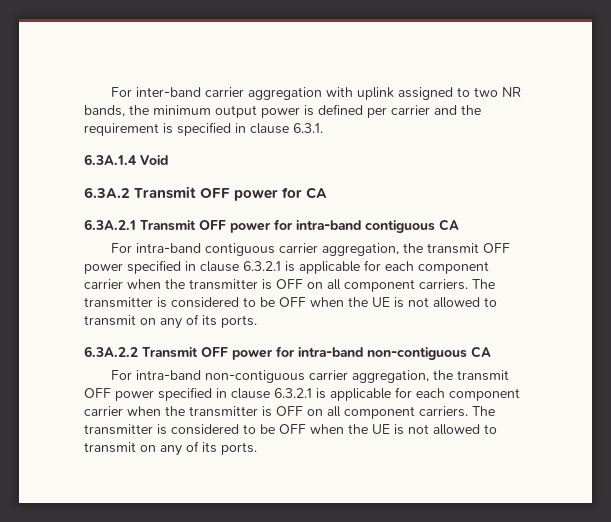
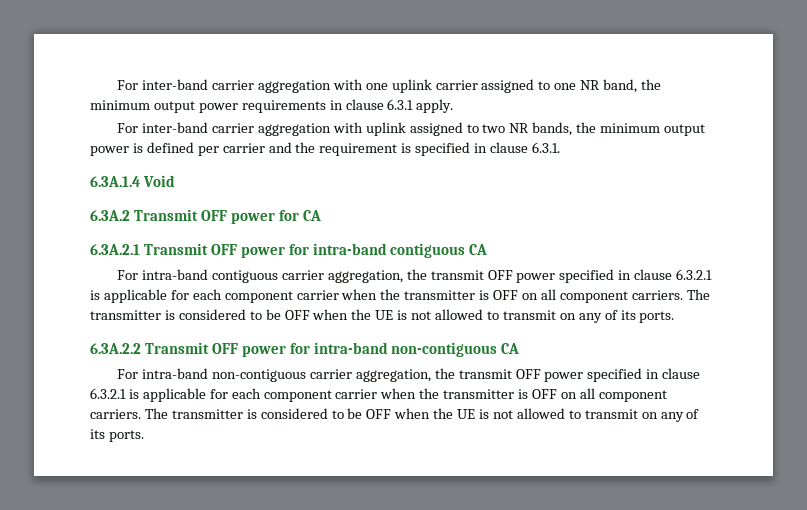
[110,87,353,100] For inter-band carrier aggregation with -> [117,79,661,93] [90,99,454,113] [117,122,363,136] For inter-band carrier aggregation with one uplink carrier assigned to one NR band, the minimum output power requirements in clause 6.3.1 apply. // For inter-band carrier aggregation with

